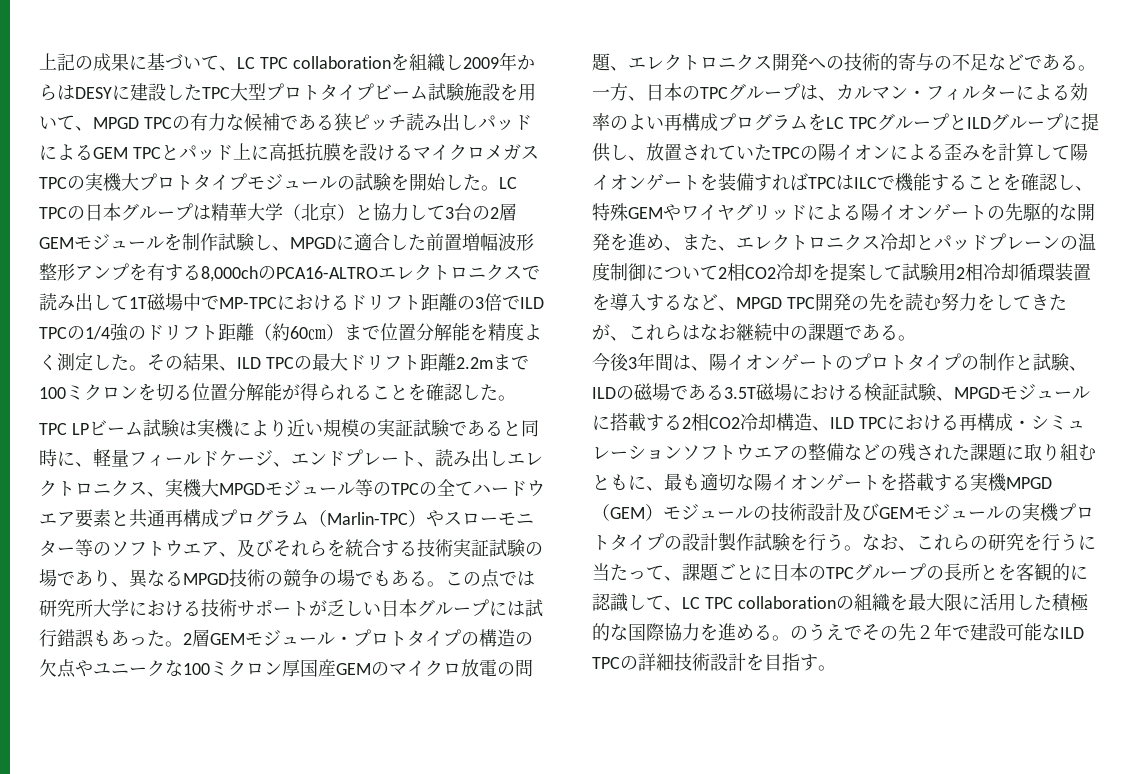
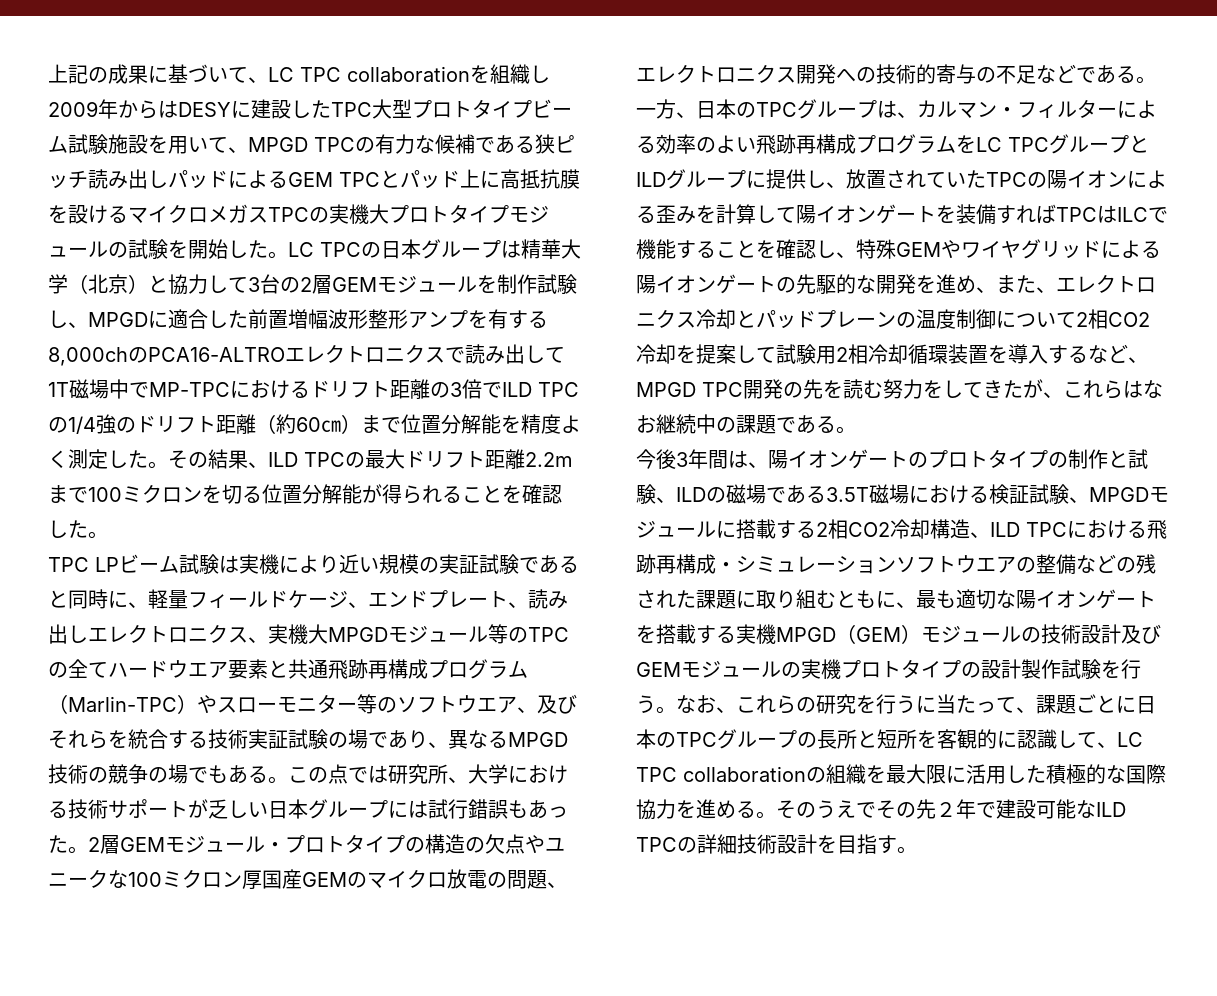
(165, 518) none -> [328,659,368,679] 飛跡
(93, 608) none -> [448,777,468,783] 、
(664, 123) none -> [756,134,796,154] 飛跡
(959, 422) none -> [1147,520,1167,539] [636,554,656,574] 飛跡
(998, 572) none -> [877,729,917,749] 短所
(790, 638) none -> [776,800,796,819] そ

